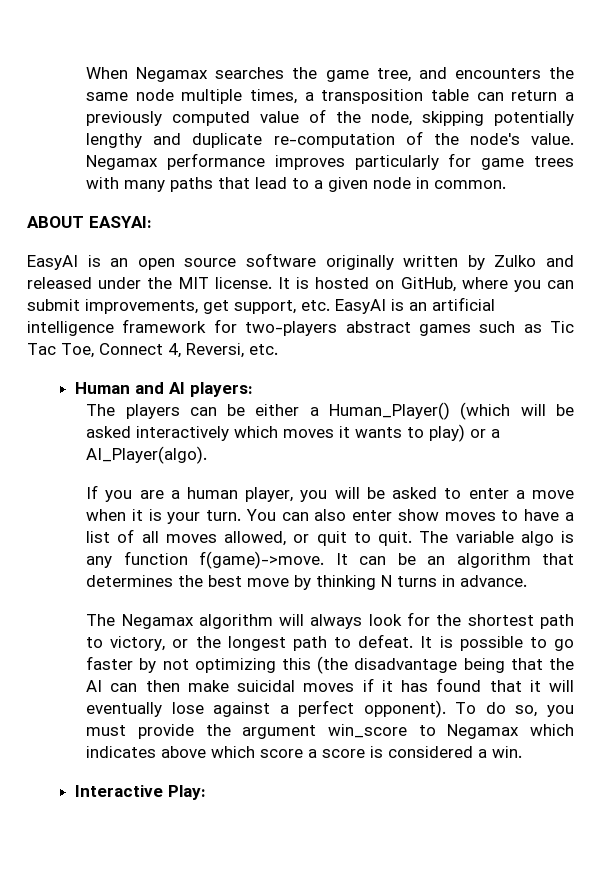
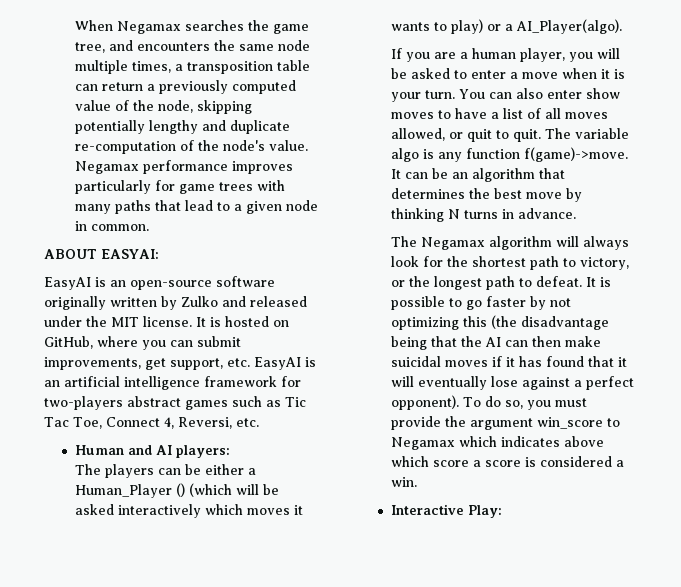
[137,258,237,270] open source -> [130,280,212,290] open-source
[329,402,451,420] Human_Player() -> [75,483,186,498] Human_Player ()

